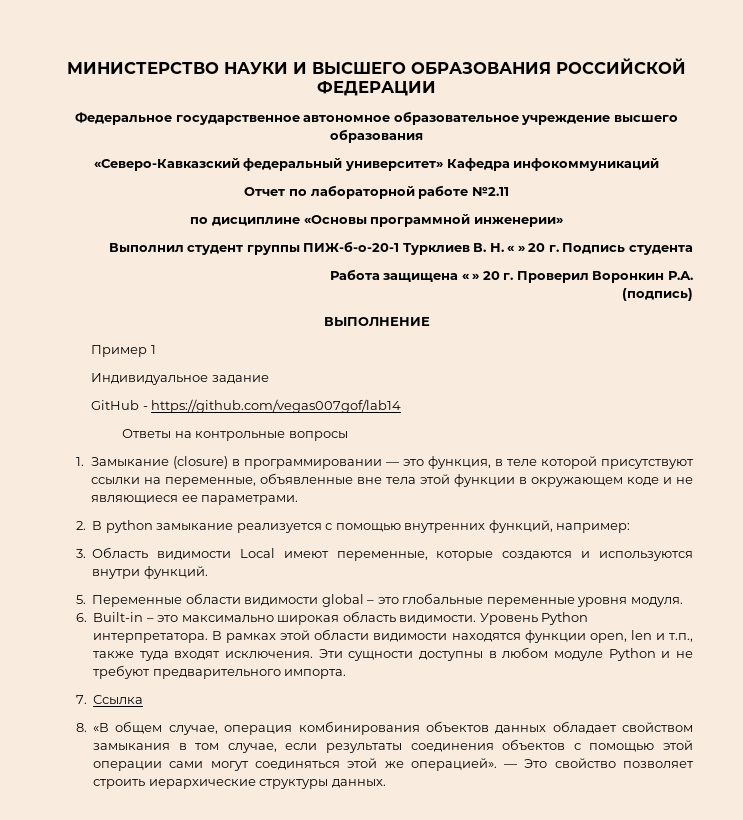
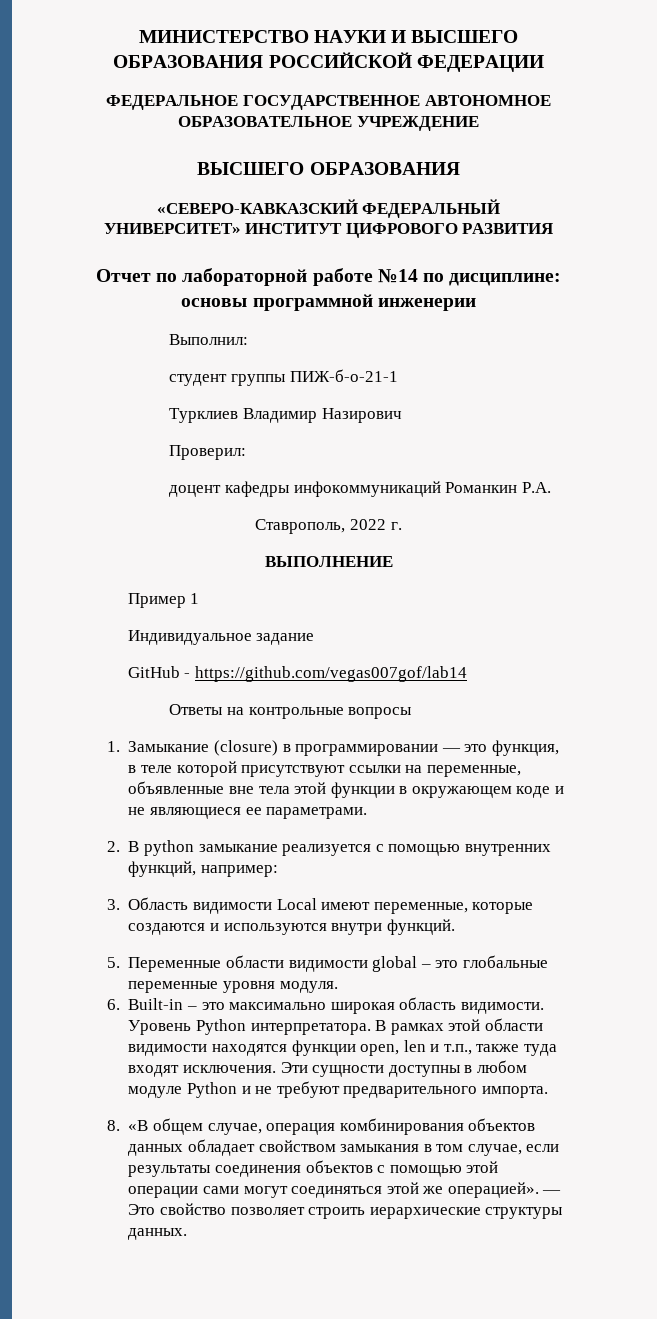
[75,111,678,125] [330,129,423,143] [93,158,660,171] [244,185,509,199] [190,214,563,227] [108,241,693,255] [329,269,693,283] [622,288,693,301] Федеральное государственное автономное образовательное учреждение высшего образования // «Северо-Кавказский федеральный университет» Кафедра инфокоммуникаций // Отчет по лабораторной работе №2.11 // по дисциплине «Основы программной инженерии» // Выполнил студент группы ПИЖ-б-о-20-1 Турклиев В. Н. « » 20 г. Подпись студента // Работа защищена « » 20 г. Проверил Воронкин Р.А. // (подпись) -> [106,95,551,110] [178,116,479,131] [197,162,460,175] [156,199,501,218] [103,223,554,238] [95,268,562,286] [181,294,476,311] [169,334,249,345] [169,369,398,386] [169,408,402,423] [169,445,247,460] [169,481,551,497] [255,519,402,534] ФЕДЕРАЛЬНОЕ ГОСУДАРСТВЕННОЕ АВТОНОМНОЕ ОБРАЗОВАТЕЛЬНОЕ УЧРЕЖДЕНИЕ // ВЫСШЕГО ОБРАЗОВАНИЯ // «СЕВЕРО-КАВКАЗСКИЙ ФЕДЕРАЛЬНЫЙ УНИВЕРСИТЕТ» ИНСТИТУТ ЦИФРОВОГО РАЗВИТИЯ // Отчет по лабораторной работе №14 по дисциплине: основы программной инженерии // Выполнил: // студент группы ПИЖ-б-о-21-1 // Турклиев Владимир Назирович // Проверил: // доцент кафедры инфокоммуникаций Романкин Р.А. // Ставрополь, 2022 г.
[75,695,144,705] // 7. Ссылка -> (548, 1092) none

